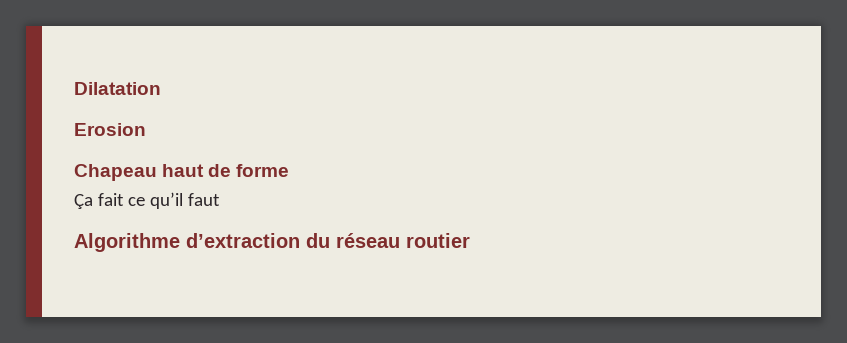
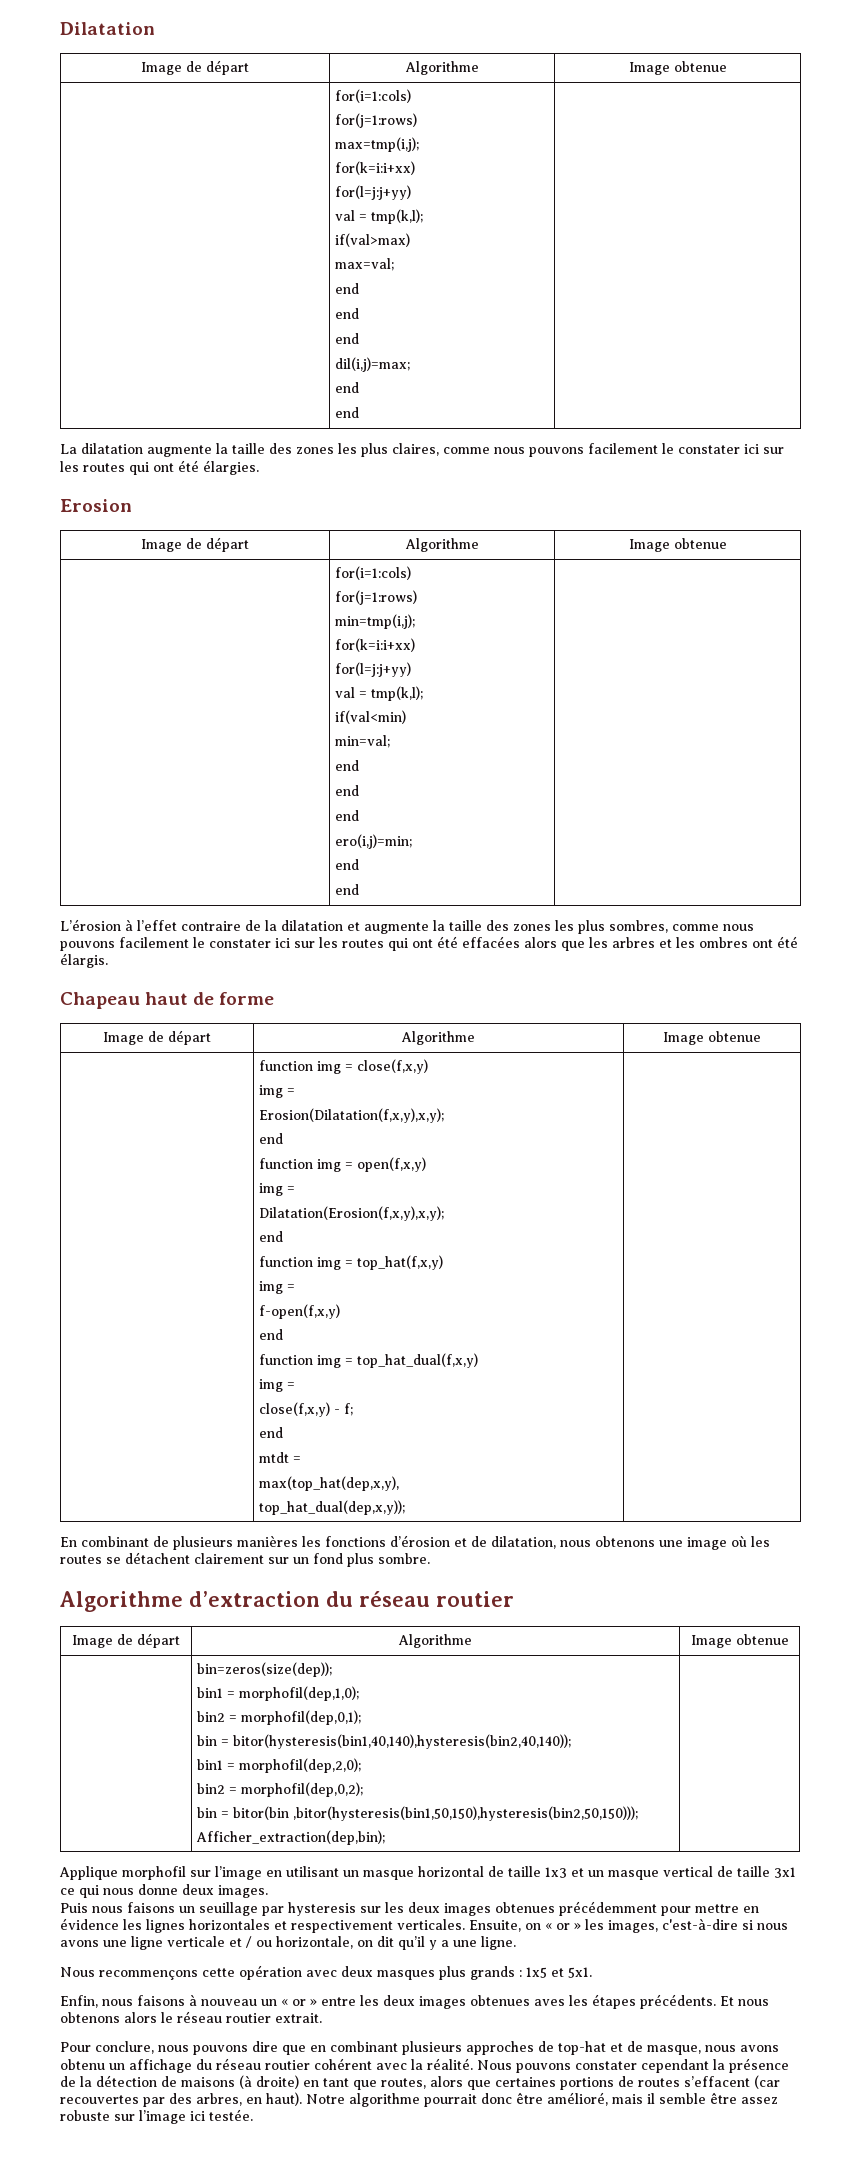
[74,123,146,136] [74,164,290,181] [74,192,220,209] // Erosion // Chapeau haut de forme // Ça fait ce qu’il faut -> [141,60,249,75] [404,61,479,75] [628,61,727,75] [335,89,412,103] [335,113,418,128] [335,137,420,152] [335,161,416,175] [335,185,412,200] [335,209,424,224] [335,233,411,247] [335,258,395,271] [335,283,360,294] [335,308,360,319] [335,333,360,344] [335,357,411,372] [335,382,360,393] [335,407,360,418] [60,443,784,457] [60,460,259,475] [60,499,132,512] [141,537,249,552] [404,538,479,552] [628,538,727,552] [335,566,412,580] [335,590,418,605] [335,614,416,629] [335,638,416,652] [335,662,412,677] [335,686,424,701] [335,710,407,724] [335,735,391,748] [335,760,360,771] [335,785,360,796] [335,810,360,821] [335,834,413,849] [335,859,360,870] [335,884,360,895] [60,919,754,934] [60,936,798,951] [60,953,108,968] [60,992,275,1009] [103,1030,211,1045] [400,1031,475,1045] [663,1031,761,1045] [259,1059,429,1074] [259,1085,296,1098] [259,1108,445,1123] [259,1133,284,1144] [259,1157,427,1172] [259,1183,296,1196] [259,1206,445,1221] [259,1231,284,1242] [259,1255,444,1270] [259,1281,296,1294] [259,1304,341,1319] [259,1329,284,1340] [259,1353,479,1368] [259,1379,296,1392] [259,1402,354,1417] [259,1427,284,1438] [259,1452,302,1463] [259,1476,400,1491] [259,1500,406,1515] [60,1535,770,1550] [60,1552,430,1567] // Image de départ | Algorithme | Image obtenue // | for(i=1:cols) // for(j=1:rows) // max=tmp(i,j); // for(k=i:i+xx) // for(l=j:j+yy) // val = tmp(k,l); // if(val>max) // max=val; // end // end // end // dil(i,j)=max; // end // end | // La dilatation augmente la taille des zones les plus claires, comme nous pouvons facilement le constater ici sur les routes qui ont été élargies. // Erosion // Image de départ | Algorithme | Image obtenue // | for(i=1:cols) // for(j=1:rows) // min=tmp(i,j); // for(k=i:i+xx) // for(l=j:j+yy) // val = tmp(k,l); // if(val<min) // min=val; // end // end // end // ero(i,j)=min; // end // end | // L’érosion à l’effet contraire de la dilatation et augmente la taille des zones les plus sombres, comme nous pouvons facilement le constater ici sur les routes qui ont été effacées alors que les arbres et les ombres ont été élargis. // Chapeau haut de forme // Image de départ | Algorithme | Image obtenue // | function img = close(f,x,y) // img = // Erosion(Dilatation(f,x,y),x,y); // end // function img = open(f,x,y) // img = // Dilatation(Erosion(f,x,y),x,y); // end // function img = top_hat(f,x,y) // img = // f-open(f,x,y) // end // function img = top_hat_dual(f,x,y) // img = // close(f,x,y) - f; // end // mtdt = // max(top_hat(dep,x,y), // top_hat_dual(dep,x,y)); | // En combinant de plusieurs manières les fonctions d’érosion et de dilatation, nous obtenons une image où les routes se détachent clairement sur un fond plus sombre.
(470, 240) none -> [72,1633,180,1648] [397,1634,472,1648] [690,1634,789,1648] [197,1662,333,1677] [197,1686,360,1701] [197,1710,362,1725] [197,1734,572,1749] [197,1758,362,1773] [197,1782,364,1797] [197,1806,639,1821] [196,1830,386,1845] [59,1866,796,1880] [60,1884,268,1898] [60,1901,759,1916] [60,1918,788,1933] [60,1936,516,1950] [60,1965,592,1980] [60,1994,769,2009] [60,2011,322,2023] [60,2041,779,2055] [60,2058,789,2073] [60,2075,780,2090] [60,2092,778,2107] [60,2109,253,2124] // Image de départ | Algorithme | Image obtenue // | bin=zeros(size(dep)); // bin1 = morphofil(dep,1,0); // bin2 = morphofil(dep,0,1); // bin = bitor(hysteresis(bin1,40,140),hysteresis(bin2,40,140)); // bin1 = morphofil(dep,2,0); // bin2 = morphofil(dep,0,2); // bin = bitor(bin ,bitor(hysteresis(bin1,50,150),hysteresis(bin2,50,150))); // Afficher_extraction(dep,bin); | // Applique morphofil sur l’image en utilisant un masque horizontal de taille 1x3 et un masque vertical de taille 3x1 ce qui nous donne deux images. // Puis nous faisons un seuillage par hysteresis sur les deux images obtenues précédemment pour mettre en évidence les lignes horizontales et respectivement verticales. Ensuite, on « or » les images, c'est-à-dire si nous avons une ligne verticale et / ou horizontale, on dit qu’il y a une ligne. // Nous recommençons cette opération avec deux masques plus grands : 1x5 et 5x1. // Enfin, nous faisons à nouveau un « or » entre les deux images obtenues aves les étapes précédents. Et nous obtenons alors le réseau routier extrait. // Pour conclure, nous pouvons dire que en combinant plusieurs approches de top-hat et de masque, nous avons obtenu un affichage du réseau routier cohérent avec la réalité. Nous pouvons constater cependant la présence de la détection de maisons (à droite) en tant que routes, alors que certaines portions de routes s’effacent (car recouvertes par des arbres, en haut). Notre algorithme pourrait donc être amélioré, mais il semble être assez robuste sur l’image ici testée.

